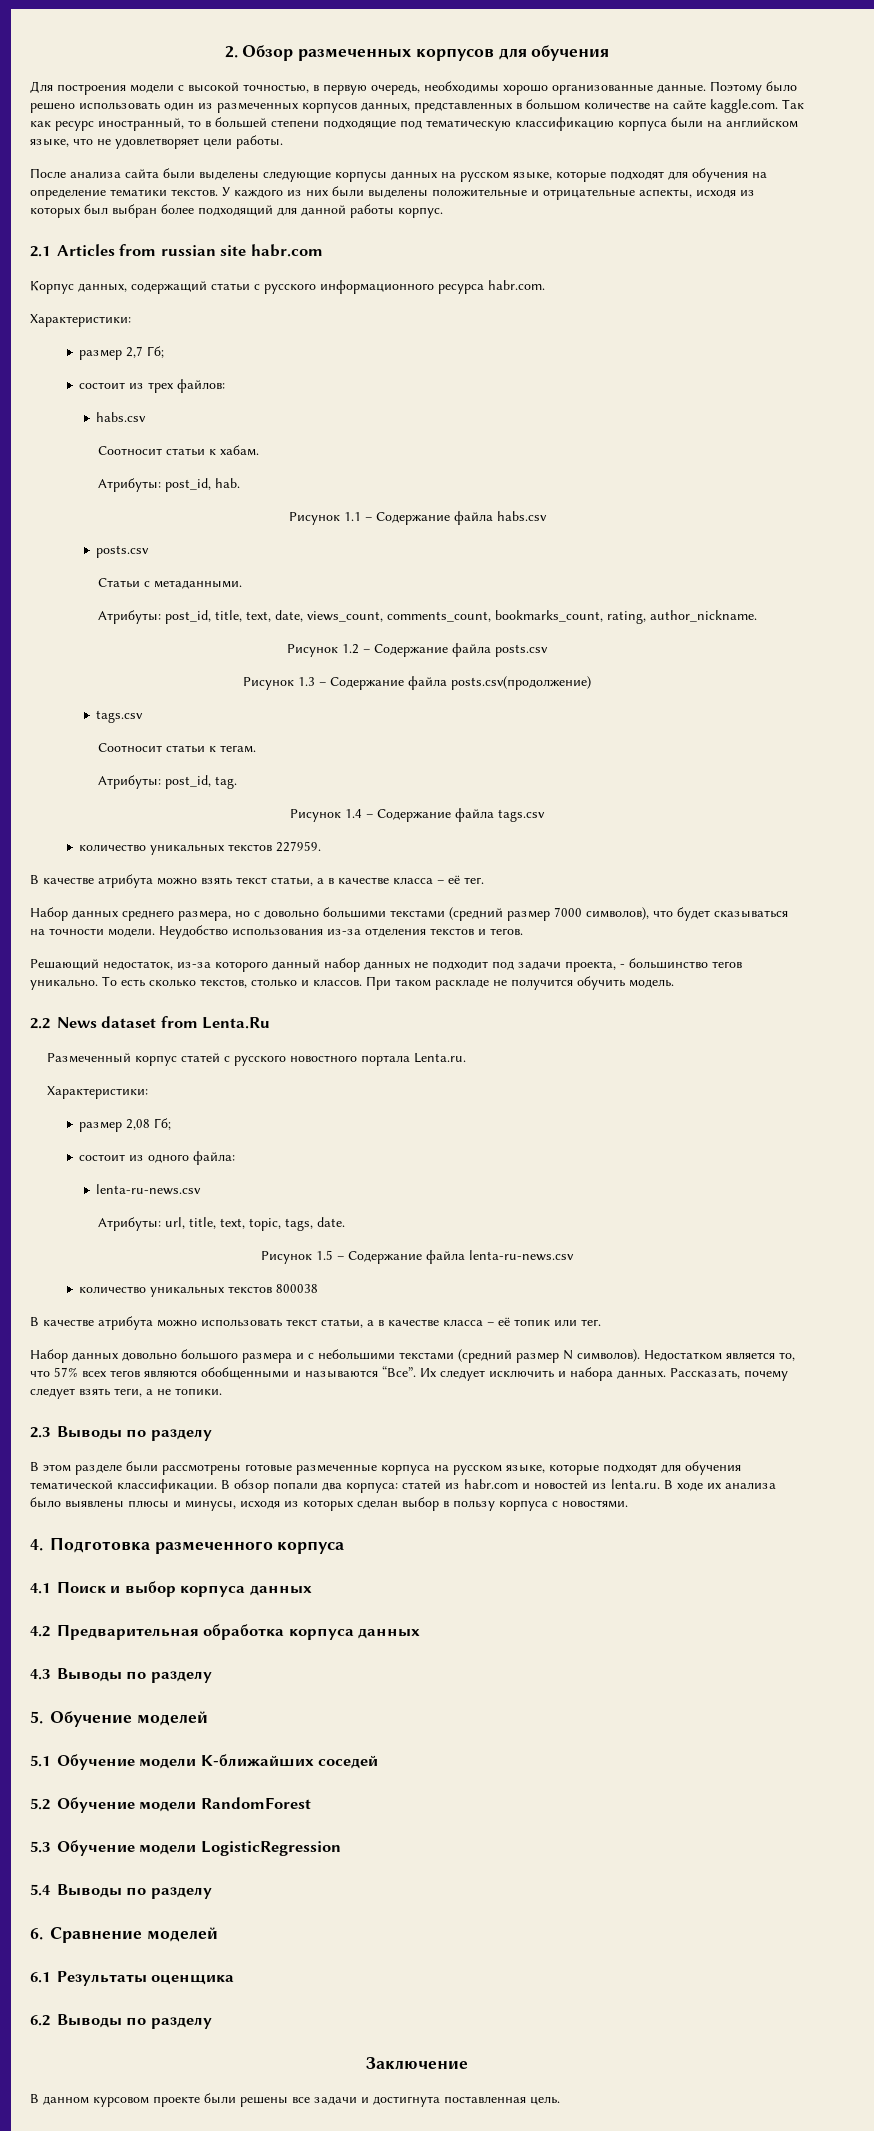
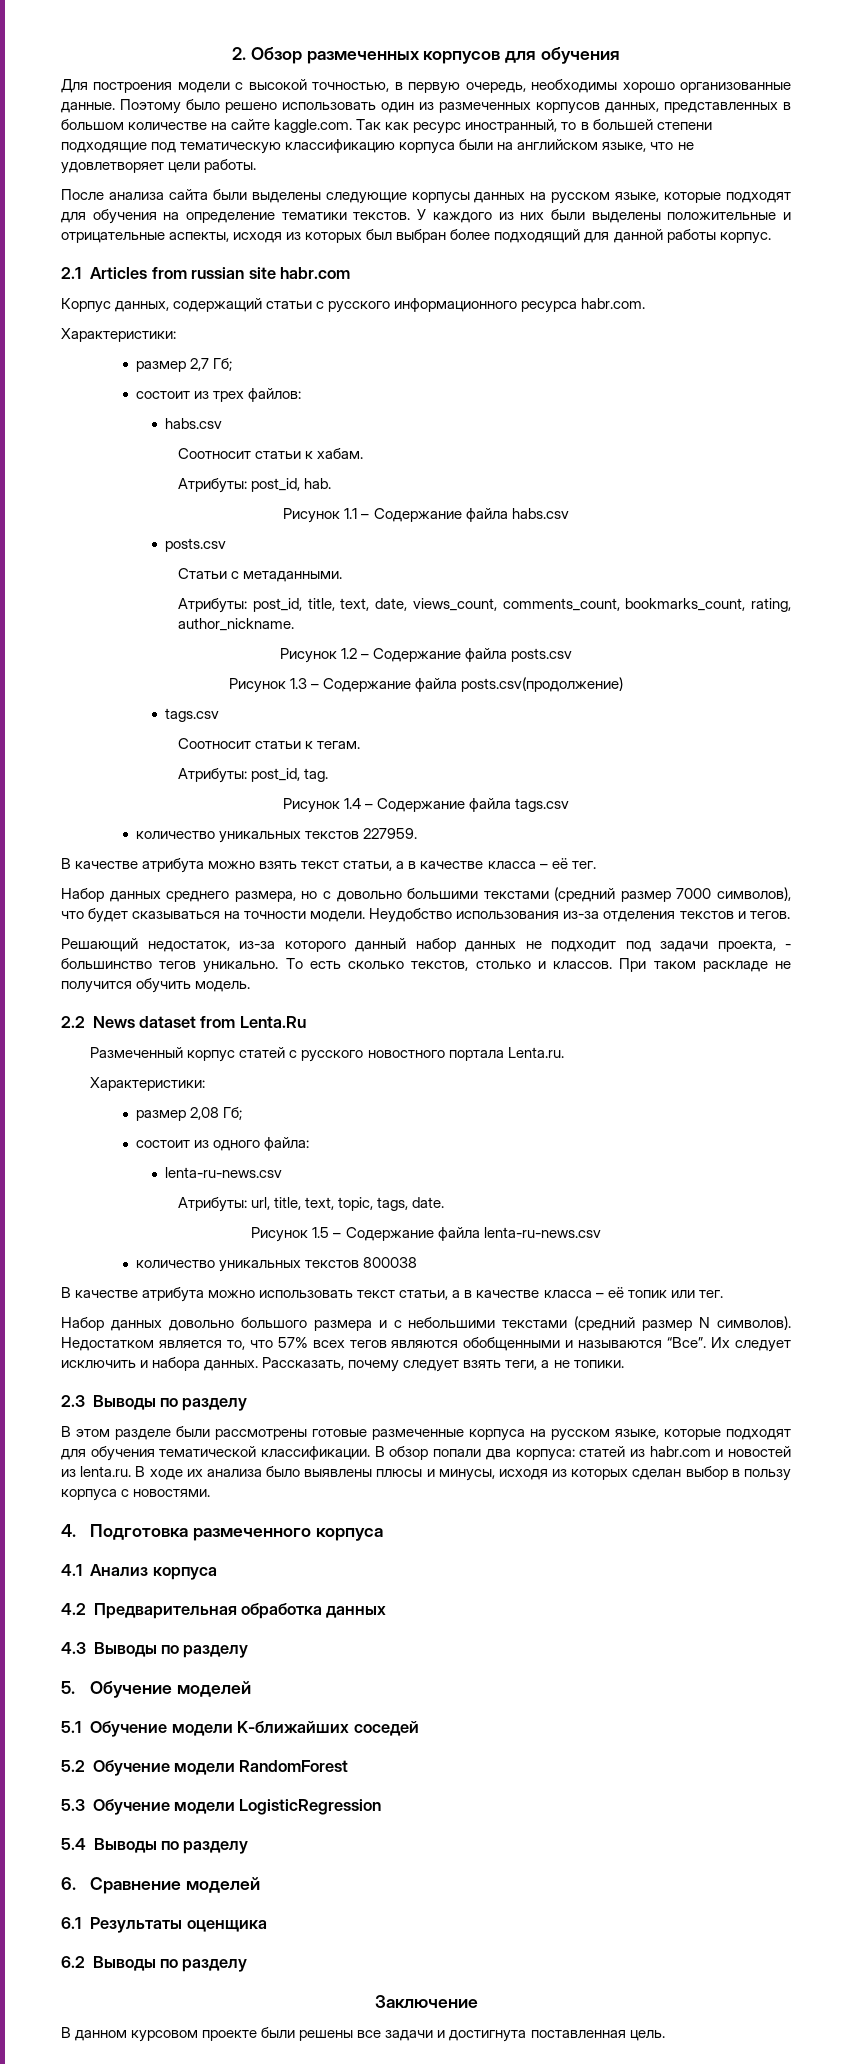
[57,1581,312,1597] Поиск и выбор корпуса данных -> [90,1564,217,1580] Анализ корпуса
[288,1628,354,1640] корпуса -> (322, 1611) none

